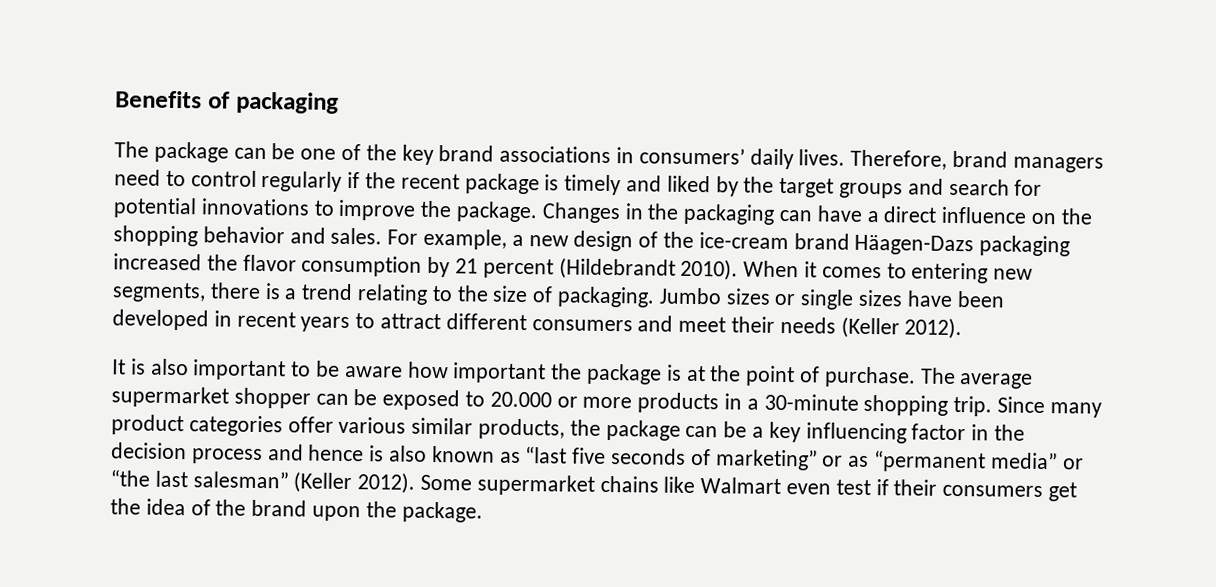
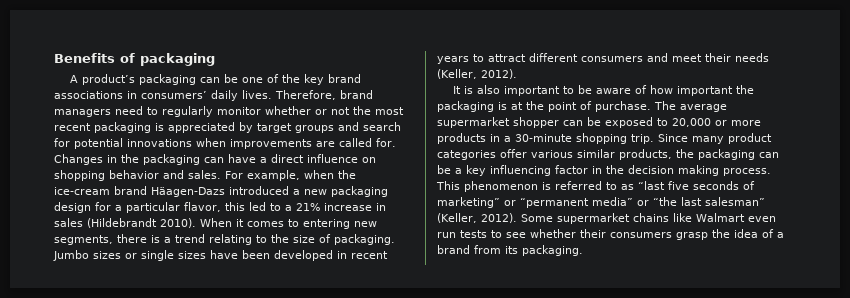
[114,141,229,163] The package -> [69,74,196,85] A product’s packaging
[190,170,775,197] control regularly if the recent package is timely and liked by the -> [162,106,404,117] [54,122,253,133] regularly monitor whether or not the most recent packaging is appreciated by
[313,199,539,223] to improve the package. -> [196,138,396,149] when improvements are called for.
[1060,208,1093,225] the -> (376, 160) none
[511,230,1071,257] [113,253,554,279] a new design of the ice-cream brand Häagen-Dazs packaging increased the flavor consumption by 21 percent -> [304,170,356,179] [54,186,388,197] [54,202,386,213] [54,218,83,227] when the ice-cream brand Häagen-Dazs introduced a new packaging design for a particular flavor, this led to a 21% increase in sales
[840,316,900,339] (Keller -> [437,69,477,79] (Keller,
(403, 371) none -> [634,85,647,94] of
[586,363,663,385] package -> [437,101,494,112] packaging
[489,391,552,408] 20.000 -> [672,118,711,127] 20,000
[605,419,681,441] package -> [698,149,755,160] packaging
[191,444,495,465] process and hence is also known -> [678,165,771,176] [436,181,617,192] making process. This phenomenon is referred to
[848,455,870,468] as -> (516, 203) none
[293,471,353,494] (Keller -> [437,213,477,223] (Keller,
[835,479,889,496] test if -> [437,229,576,238] run tests to see whether
[1048,482,1078,502] get -> [676,232,708,240] grasp
[215,499,483,523] the brand upon the package. -> [777,232,784,238] [437,245,583,256] a brand from its packaging.

